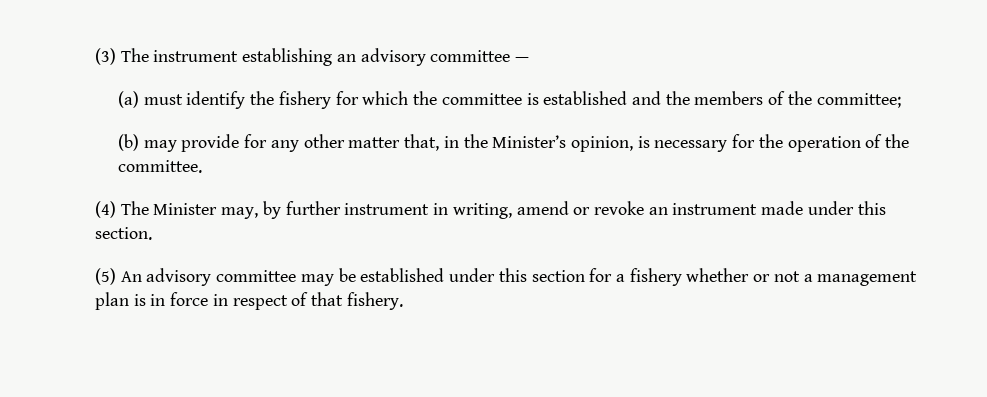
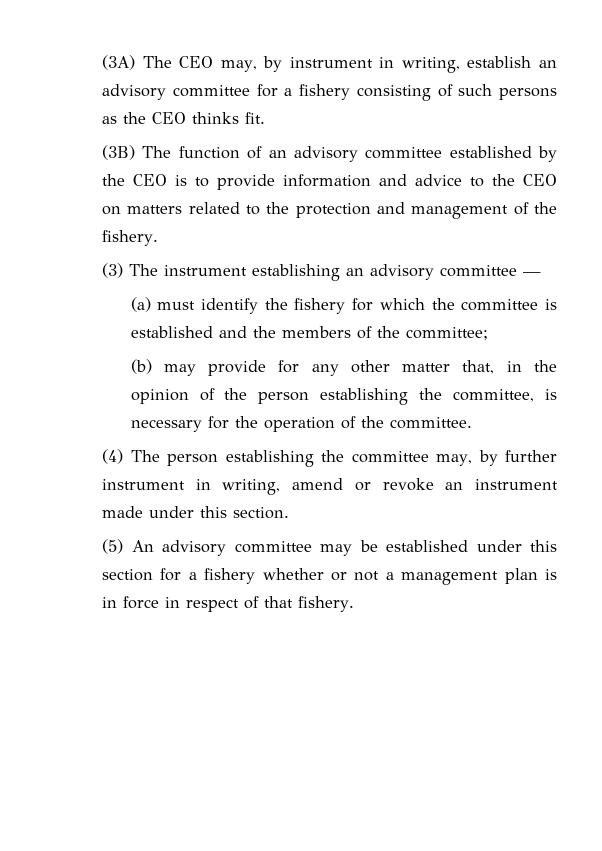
(94, 56) none -> [102,55,557,73] [102,84,557,101] [102,112,266,124] [102,145,557,162] [102,174,557,190] [102,202,557,219] [102,230,159,246] (3A) The CEO may, by instrument in writing, establish an advisory committee for a fishery consisting of such persons as the CEO thinks fit. // (3B) The function of an advisory committee established by the CEO is to provide information and advice to the CEO on matters related to the protection and management of the fishery. //
[492,135,633,152] Minister’s opinion, -> [130,388,535,405] opinion of the person establishing the committee,
[153,203,218,215] Minister -> [167,450,429,467] person establishing the committee

